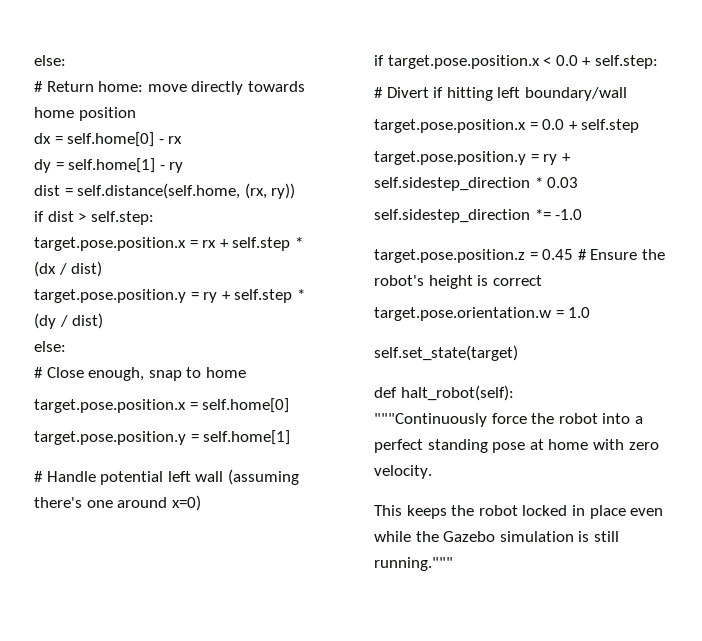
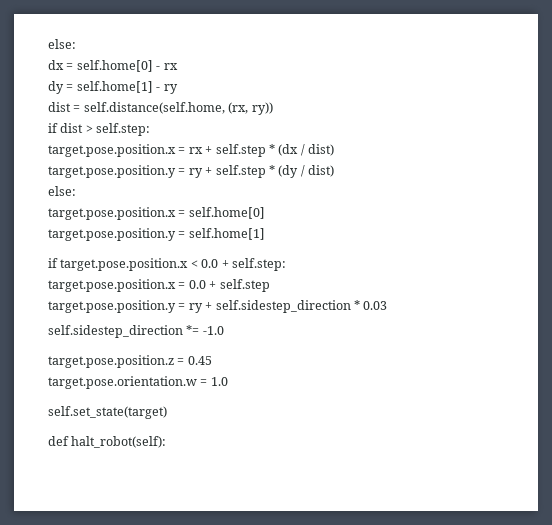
[34,55,66,66] [34,81,305,95] [34,107,136,121] else: // # Return home: move directly towards home position -> [48,39,76,49] else:
[34,367,246,381] // # Close enough, snap to home -> (76, 191) none
[34,469,299,485] [34,495,201,511] // # Handle potential left wall (assuming there's one around x=0) -> (265, 234) none
[374,87,627,101] // # Divert if hitting left boundary/wall -> (286, 264) none
[577,249,665,260] [374,275,542,289] # Ensure the robot's height is correct -> (212, 360) none
[374,413,643,427] [374,439,659,453] [374,465,432,479] [374,505,664,519] [374,531,619,542] [374,557,453,571] // """Continuously force the robot into a perfect standing pose at home with zero velocity. // This keeps the robot locked in place even while the Gazebo simulation is still running.""" -> (167, 442) none

